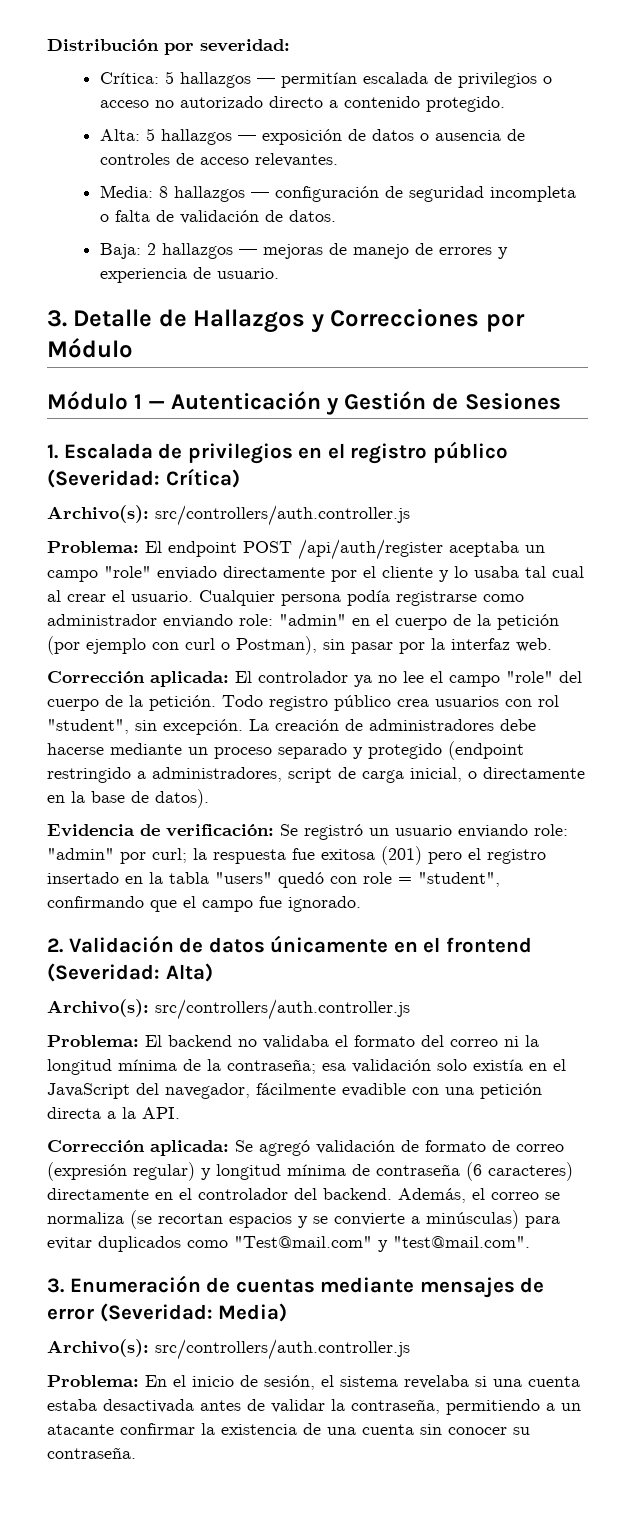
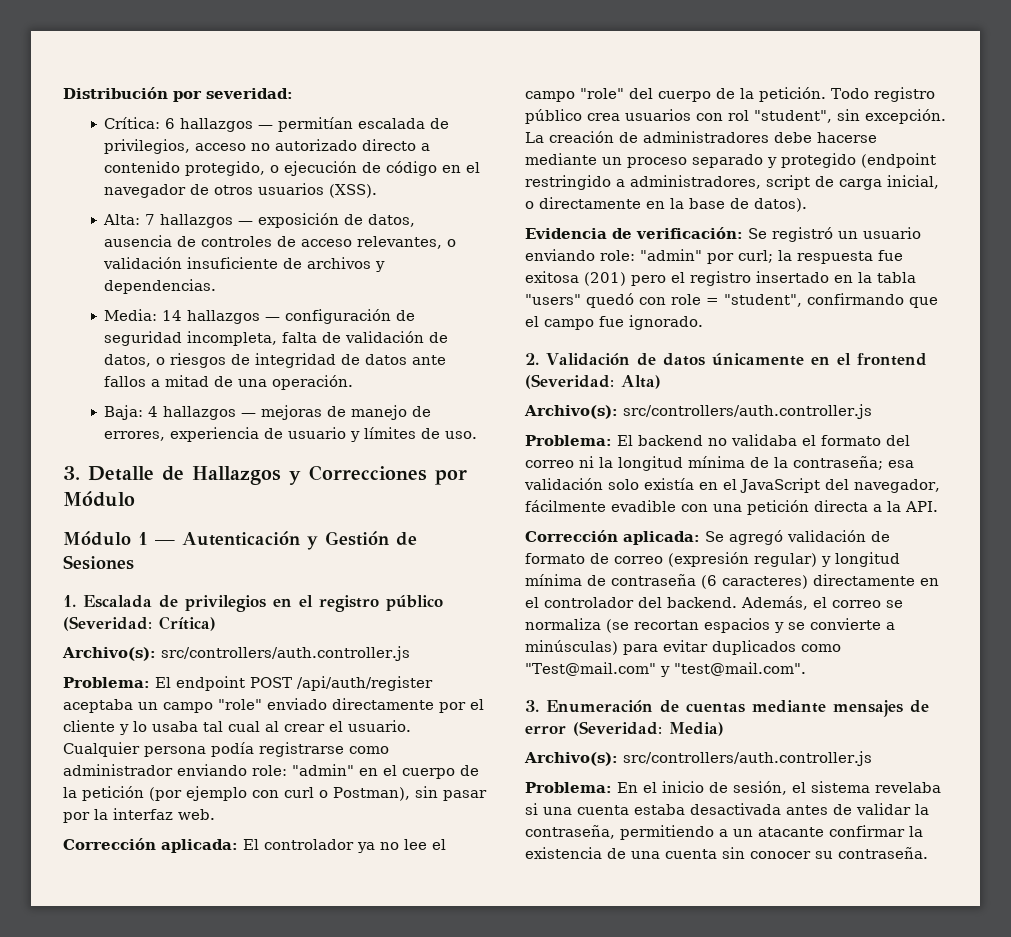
[164,71,174,84] 5 -> [165,118,176,129] 6
[457,72,552,88] privilegios o -> [104,139,191,154] privilegios,
[425,96,505,112] protegido. -> [185,161,481,176] [104,183,378,198] protegido, o ejecución de código en el navegador de otros usuarios (XSS).
[145,128,155,141] 5 -> [145,214,156,225] 7
[371,129,429,141] datos o -> [368,214,416,227] datos,
[254,153,338,167] relevantes. -> [357,236,457,249] [103,257,386,272] [104,279,217,294] relevantes, o validación insuficiente de archivos y dependencias.
[158,186,168,198] 8 -> [162,310,183,321] 14
[489,186,576,202] [99,214,109,222] incompleta o -> [187,331,278,346] incompleta,
[288,210,336,222] datos. -> [104,353,447,368] [104,375,354,390] datos, o riesgos de integridad de datos ante fallos a mitad de una operación.
[146,243,156,255] 2 -> [148,406,159,417] 4
[438,247,508,259] [99,267,279,283] errores y experiencia de usuario. -> [104,427,478,442] errores, experiencia de usuario y límites de uso.

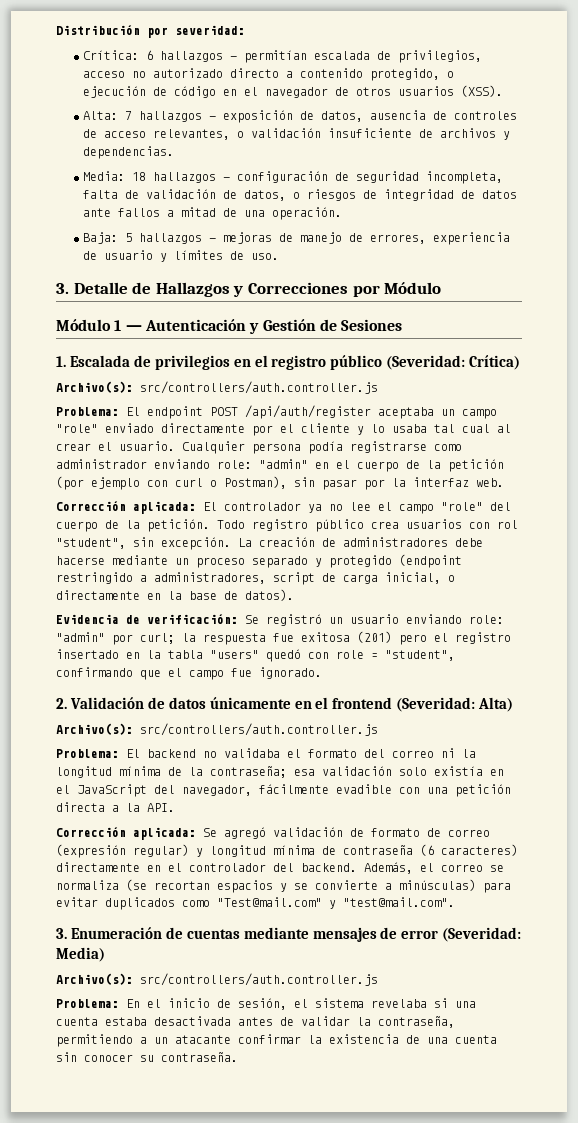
[162,310,183,321] 14 -> [132,172,147,181] 18
[148,406,159,417] 4 -> [125,233,133,242] 5

